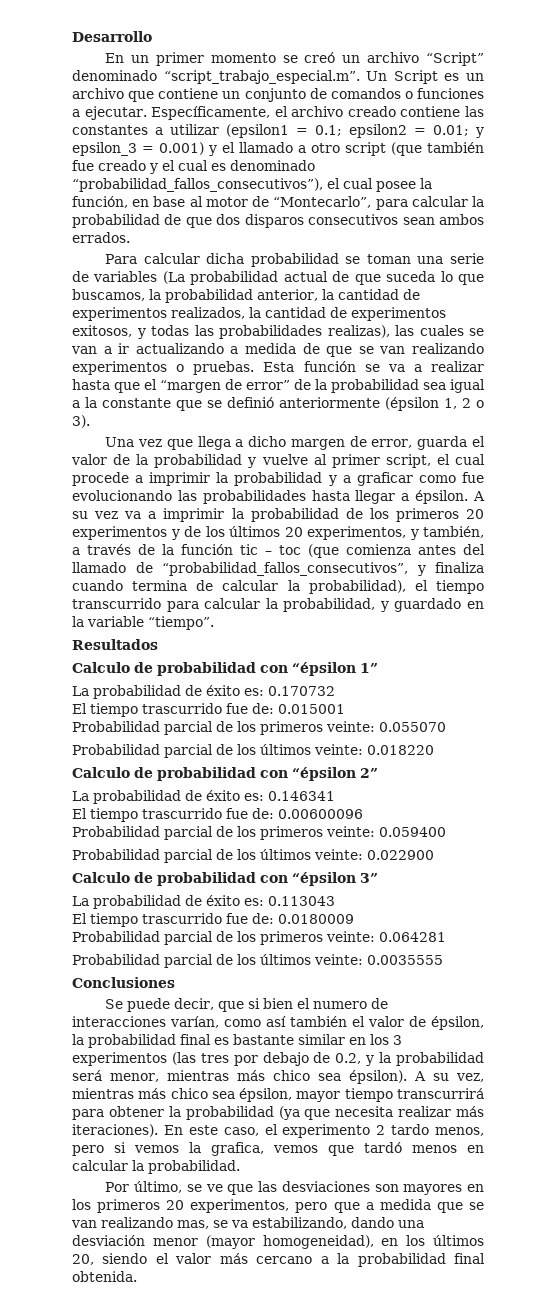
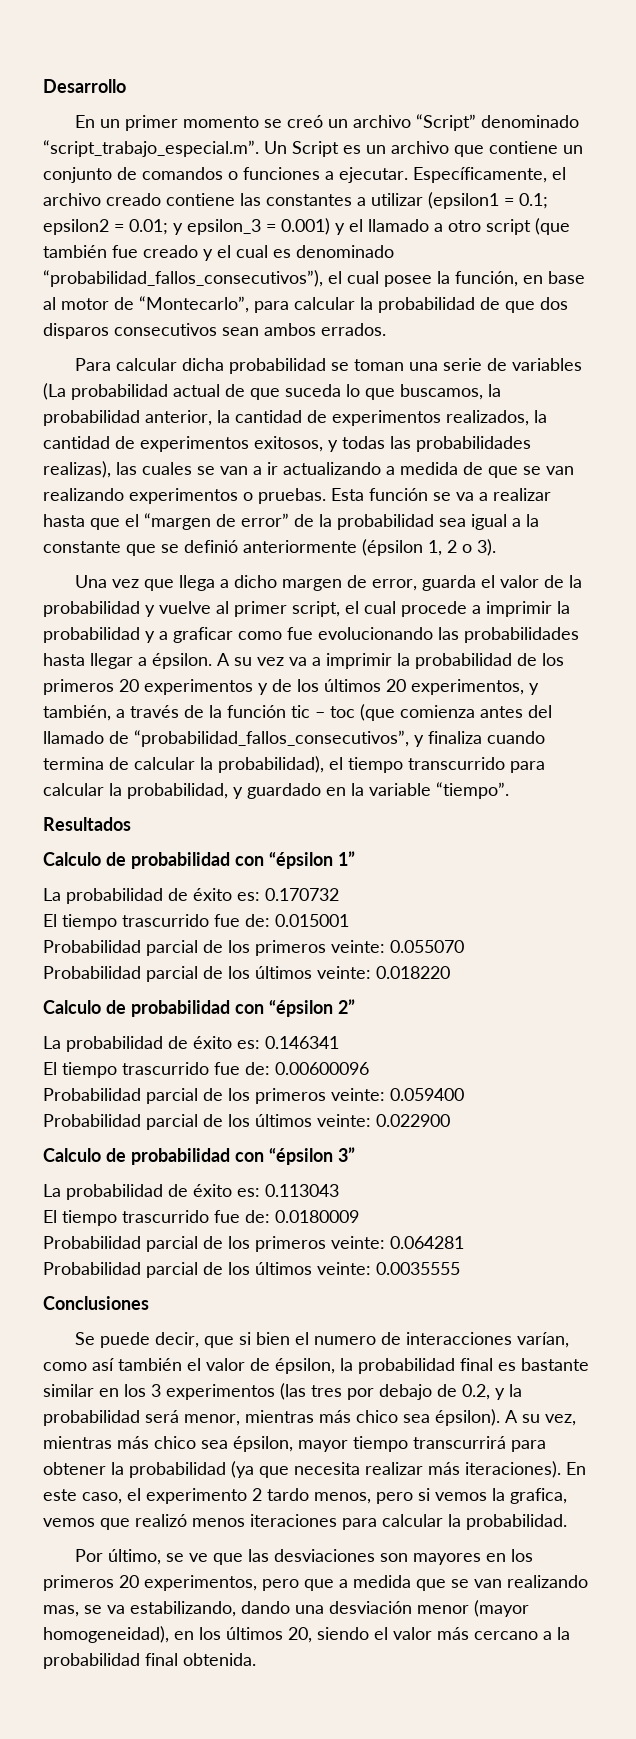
[364,1142,484,1153] tardó menos en -> [135,1514,377,1530] realizó menos iteraciones para

